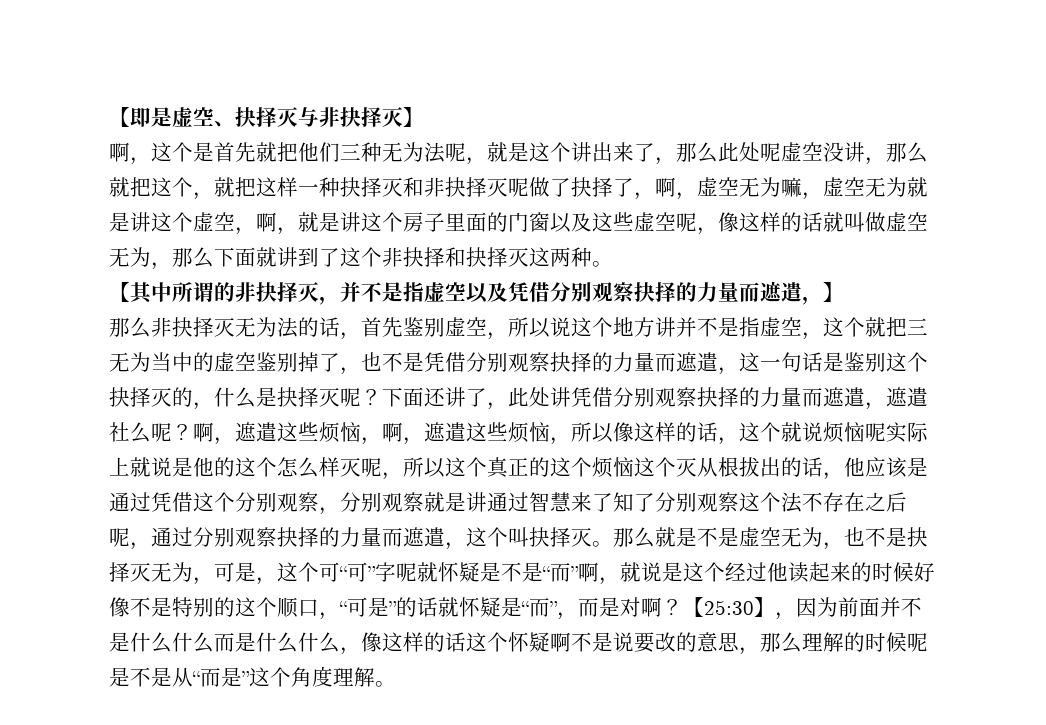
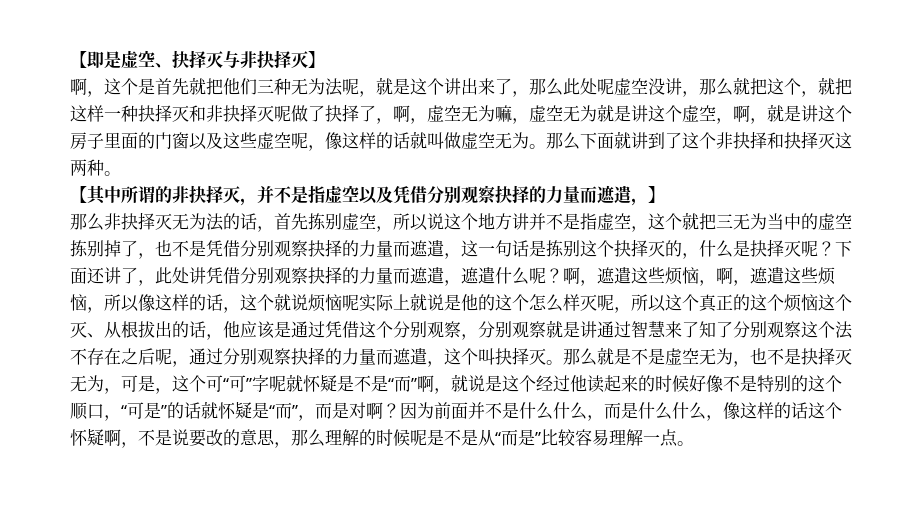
[151,262,172,270] ， -> [529,144,546,149] 。
[403,317,424,336] 鉴 -> [308,213,326,230] 拣
[256,352,277,371] 鉴 -> [70,240,88,257] 拣
[844,352,865,371] 鉴 -> [546,240,564,257] 拣
[109,422,130,442] 社 -> [495,267,512,284] 什
(697, 467) none -> [87,333,104,338] 、
[683,597,796,620] 【25:30】， -> (400, 410) none
(214, 642) none -> [587,415,604,421] ，
(571, 642) none -> [121,442,138,448] ，
[249,666,375,687] 这个角度理解 -> [541,429,678,447] 比较容易理解一点

